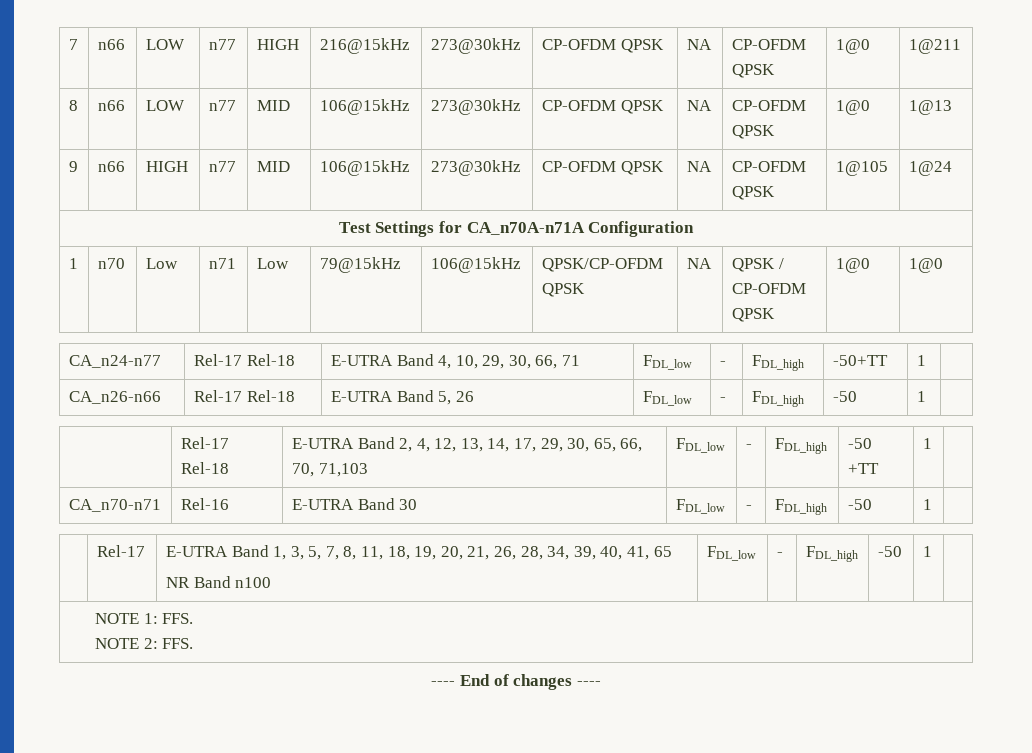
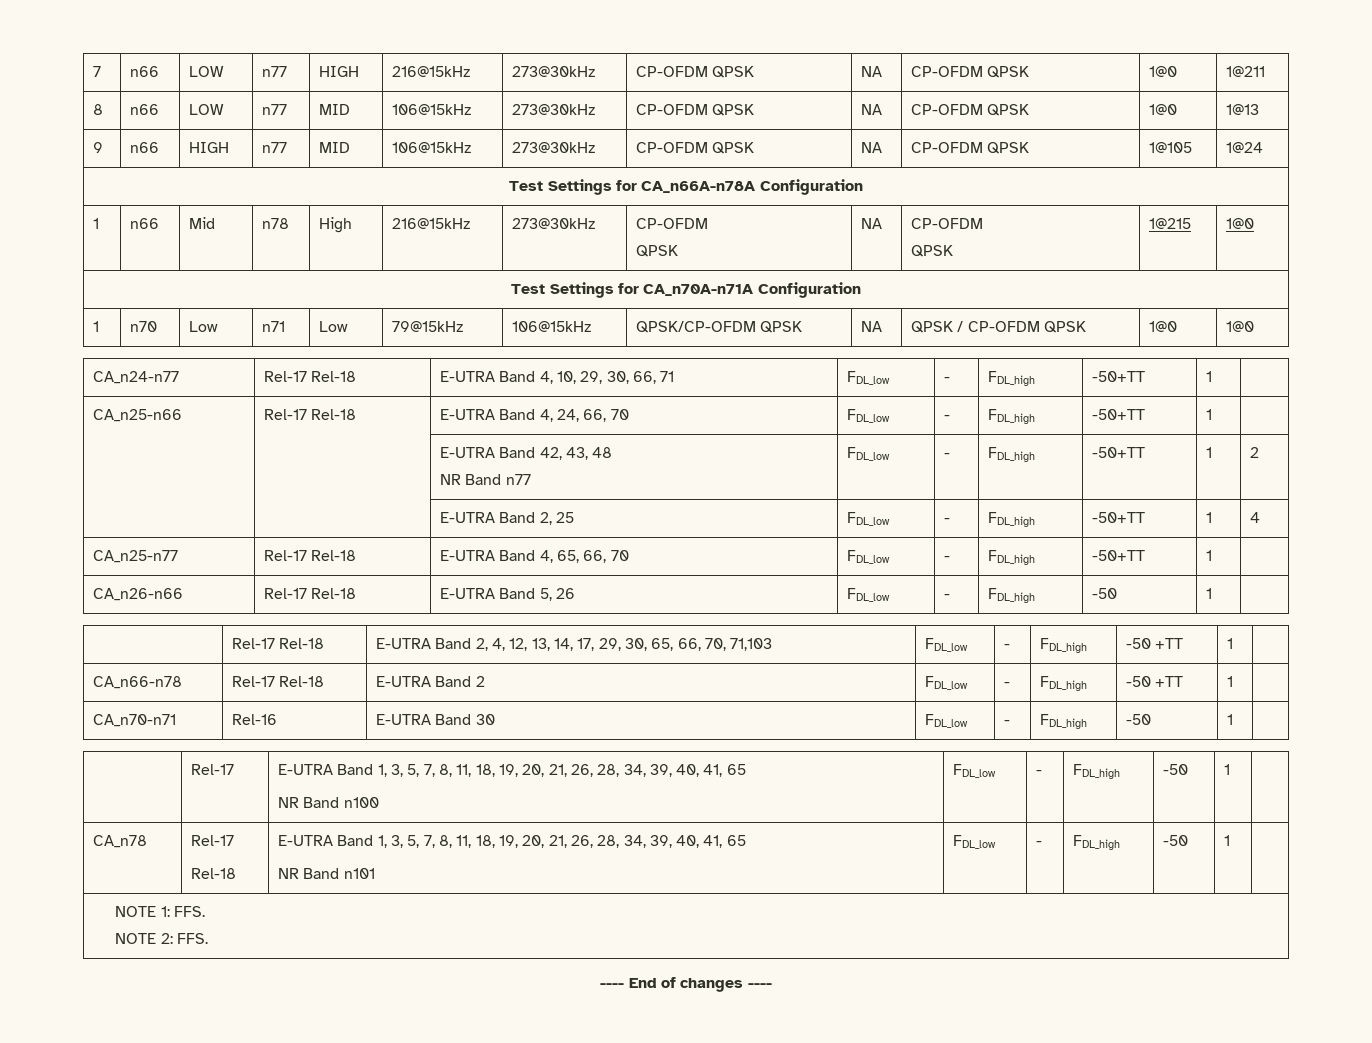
(952, 168) none -> [509,179,863,195] [93,218,100,229] [130,218,160,229] [189,217,216,229] [262,218,290,229] [319,217,353,233] [392,218,471,229] [512,218,596,229] [636,218,709,229] [636,245,679,257] [861,218,883,229] [911,218,984,229] [911,245,954,257] [1149,218,1192,229] [1226,218,1255,229] // Test Settings for CA_n66A-n78A Configuration // 1 | n66 | Mid | n78 | High | 216@15kHz | 273@30kHz | CP-OFDM // QPSK | NA | CP-OFDM // QPSK | 1@215 | 1@0
(926, 360) none -> [93,409,183,422] [264,409,357,420] [440,409,629,422] [847,409,891,423] [944,415,951,420] [988,409,1036,424] [1092,409,1146,420] [1206,409,1213,420] [440,447,613,460] [440,474,531,485] [847,447,891,461] [944,453,951,458] [988,447,1036,462] [1092,447,1146,458] [1206,447,1213,458] [1250,447,1260,458] [440,512,574,525] [847,512,891,526] [944,518,951,523] [988,512,1036,527] [1092,512,1146,523] [1206,512,1213,523] [1250,512,1261,523] [93,550,179,563] [264,550,357,561] [440,550,629,563] [847,550,891,564] [944,556,951,561] [988,550,1036,565] [1092,550,1146,561] [1206,550,1213,561] // CA_n25-n66 | Rel-17 Rel-18 | E-UTRA Band 4, 24, 66, 70 | FDL_low | - | FDL_high | -50+TT | 1 | // | | E-UTRA Band 42, 43, 48 // NR Band n77 | FDL_low | - | FDL_high | -50+TT | 1 | 2 // | | E-UTRA Band 2, 25 | FDL_low | - | FDL_high | -50+TT | 1 | 4 // CA_n25-n77 | Rel-17 Rel-18 | E-UTRA Band 4, 65, 66, 70 | FDL_low | - | FDL_high | -50+TT | 1 |
(932, 443) none -> [93,676,183,689] [232,676,325,687] [376,676,485,687] [925,676,969,690] [1004,682,1011,687] [1040,676,1088,691] [1126,676,1184,687] [1227,676,1234,687] // CA_n66-n78 | Rel-17 Rel-18 | E-UTRA Band 2 | FDL_low | - | FDL_high | -50 +TT | 1 |
(932, 551) none -> [93,835,148,848] [191,835,235,846] [191,868,237,879] [278,835,746,848] [278,868,375,879] [953,835,997,849] [1036,841,1043,846] [1073,835,1121,850] [1163,835,1189,846] [1224,835,1231,846] // CA_n78 | Rel-17 // Rel-18 | E-UTRA Band 1, 3, 5, 7, 8, 11, 18, 19, 20, 21, 26, 28, 34, 39, 40, 41, 65 // NR Band n101 | FDL_low | - | FDL_high | -50 | 1 |

